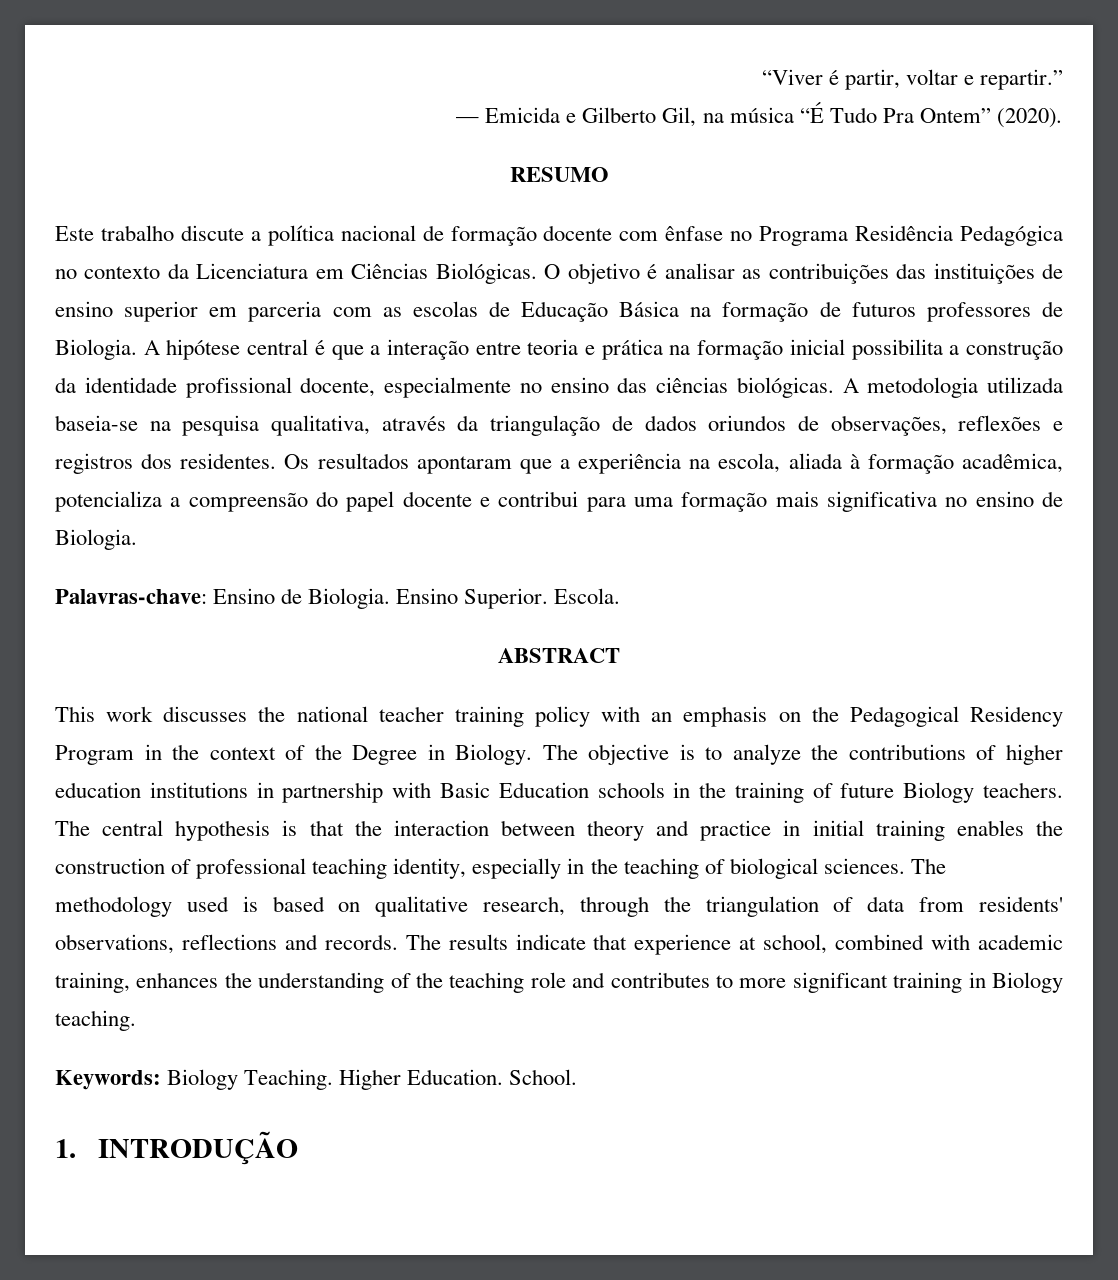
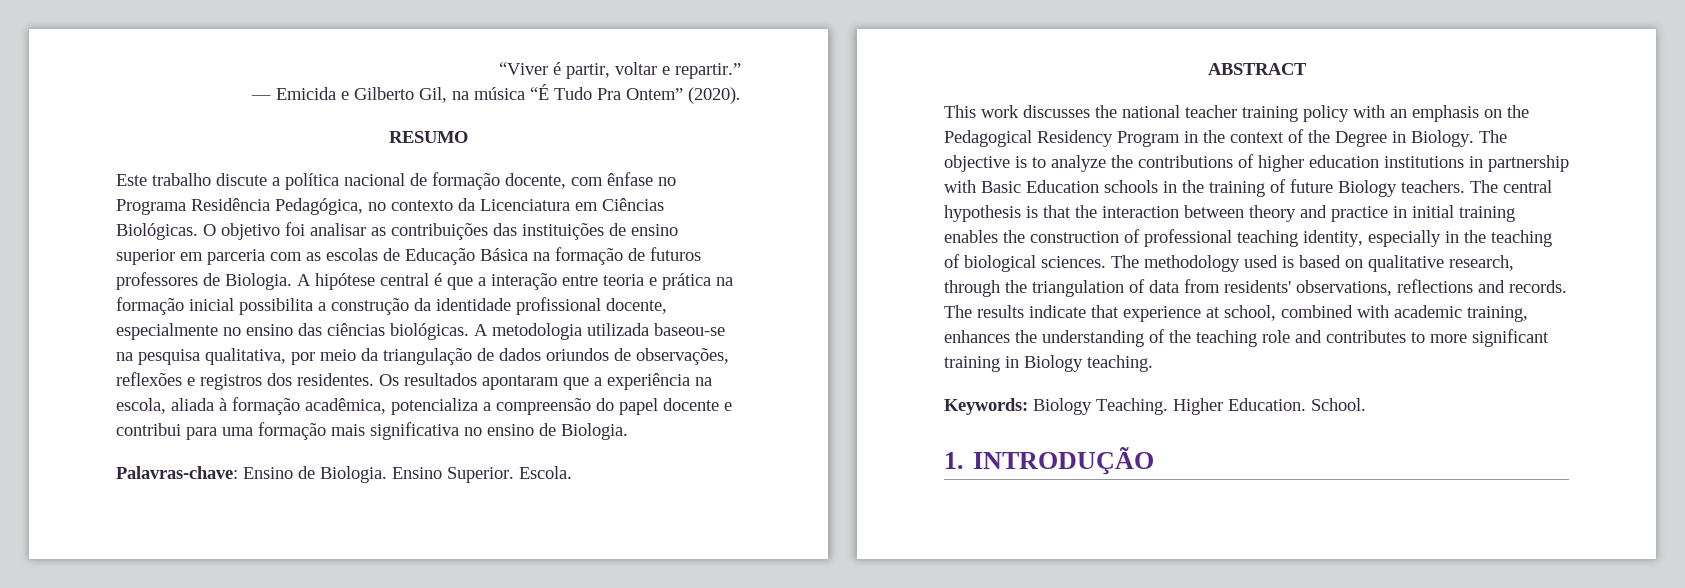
[543,225,613,241] docente -> [505,173,566,189] docente,
[960,225,1063,246] Pedagógica -> [275,198,363,215] Pedagógica,
[647,264,658,279] é -> [285,222,305,236] foi
[55,415,138,431] baseia-se -> [654,323,725,336] baseou-se
[381,416,446,431] através -> [291,349,356,365] por meio

